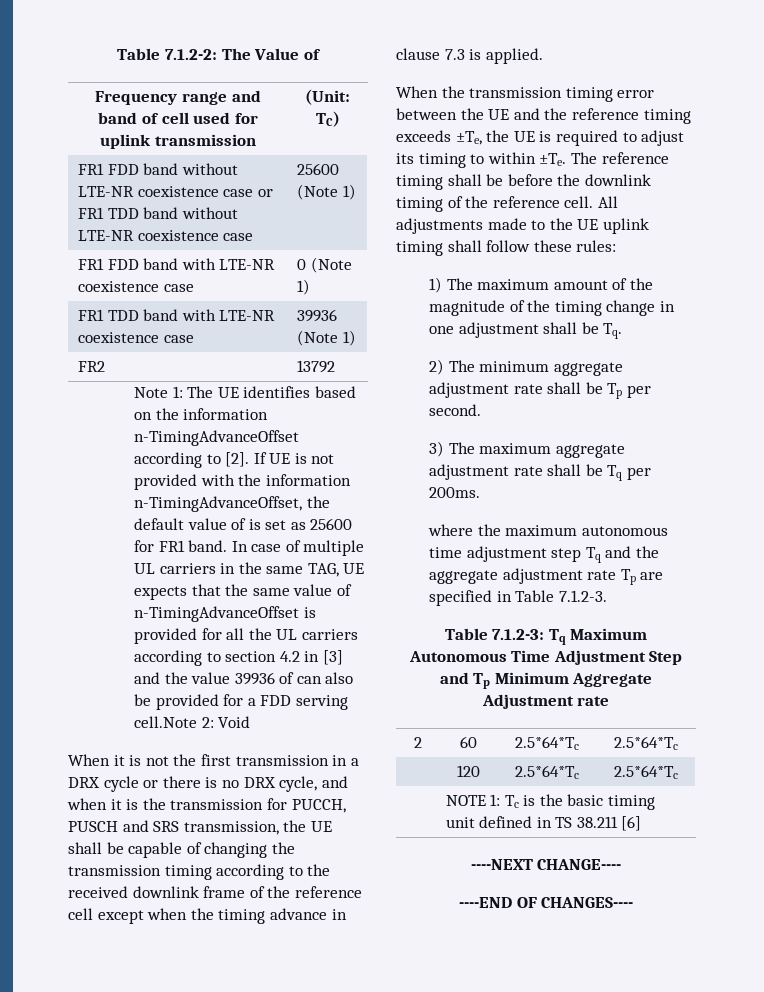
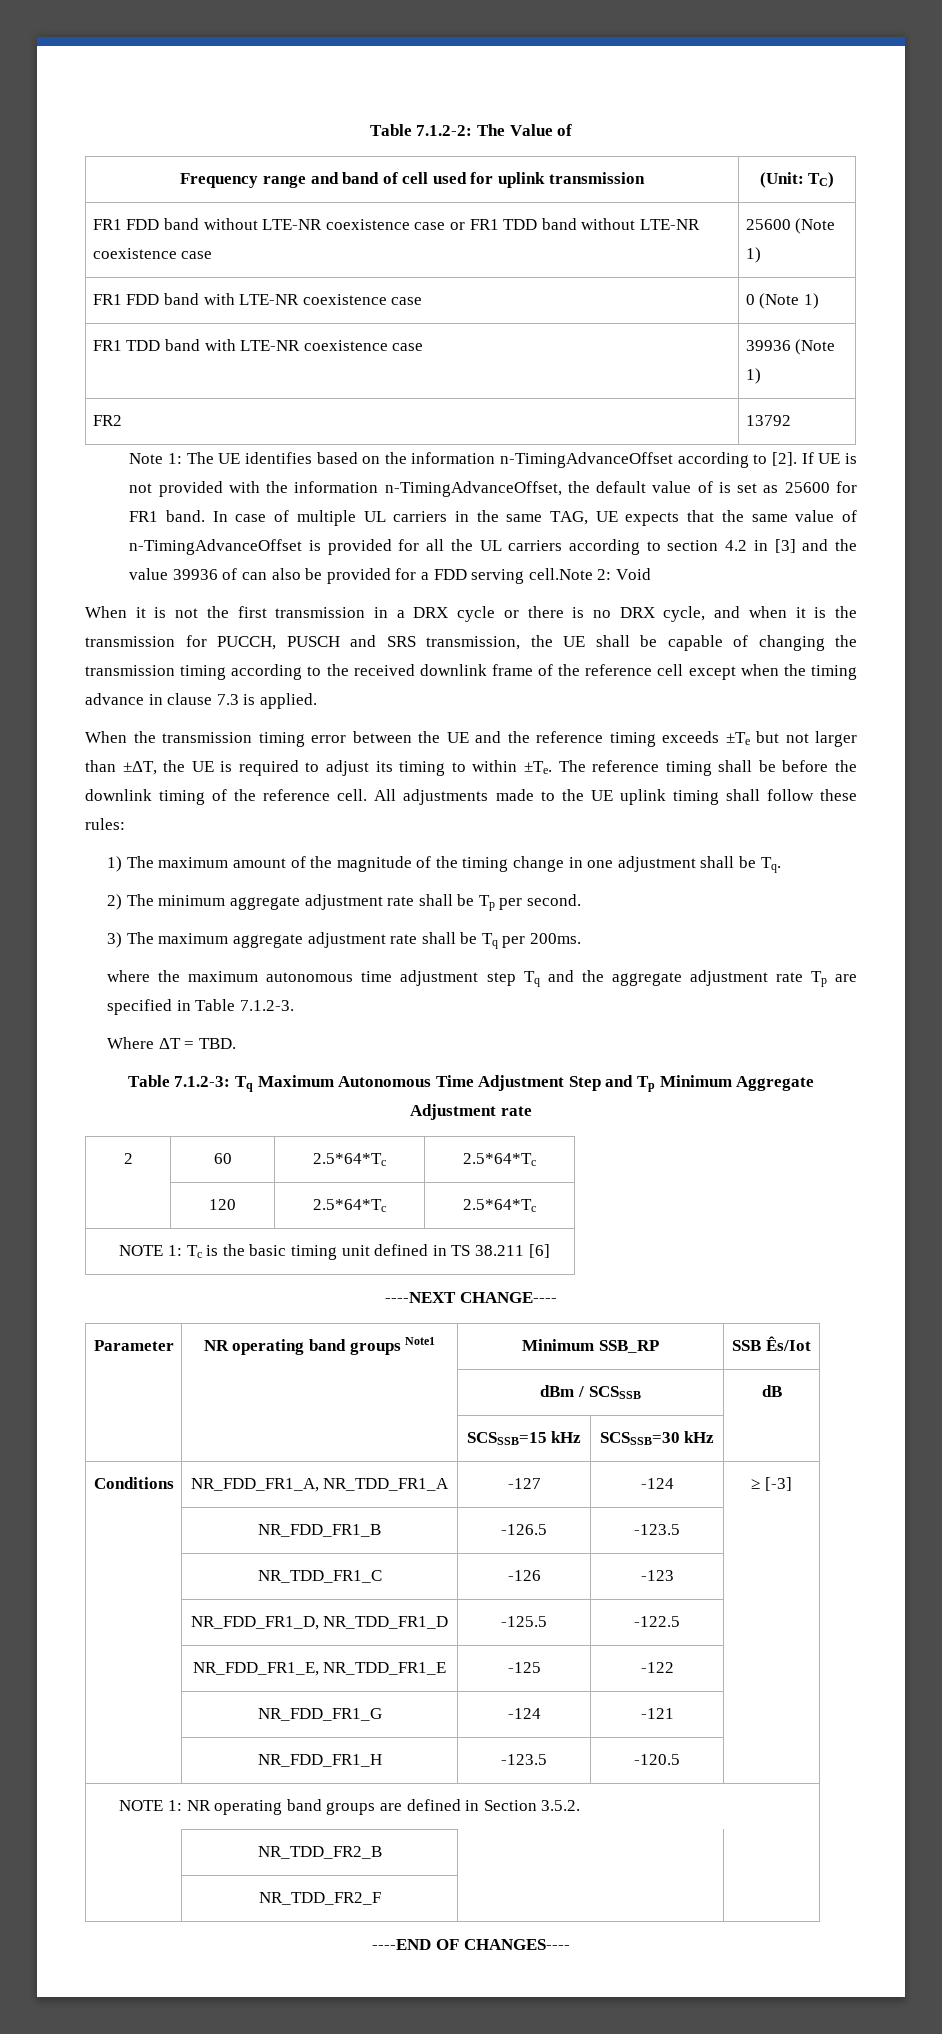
[455,131,482,145] ±Te, -> [725,731,857,747] [85,760,157,775] ±Te but not larger than ±ΔT,
(607, 596) none -> [107,1037,236,1049] // Where ΔT = TBD.
(622, 864) none -> [93,1340,174,1351] [203,1337,436,1355] [522,1339,659,1353] [732,1336,811,1351] [540,1385,641,1399] [761,1385,782,1397] [466,1431,582,1445] [599,1431,715,1445] [93,1477,174,1489] [190,1478,450,1492] [507,1478,541,1489] [640,1478,674,1489] [751,1477,792,1491] [258,1524,381,1537] [501,1524,547,1535] [634,1524,680,1535] [257,1570,382,1583] [507,1570,541,1581] [640,1570,674,1581] [190,1616,449,1630] [501,1616,547,1627] [634,1616,680,1627] [192,1662,447,1676] [507,1662,541,1673] [640,1662,674,1673] [257,1708,382,1721] [507,1708,541,1719] [640,1708,674,1719] [257,1754,382,1767] [501,1754,547,1765] [634,1754,680,1765] [119,1799,581,1815] [257,1846,382,1859] [258,1892,381,1905] // Parameter | NR operating band groups Note1 | Minimum SSB_RP | SSB Ês/Iot // | | dBm / SCSSSB | dB // | | SCSSSB=15 kHz | SCSSSB=30 kHz | // Conditions | NR_FDD_FR1_A, NR_TDD_FR1_A | -127 | -124 | ≥ [-3] // | NR_FDD_FR1_B | -126.5 | -123.5 | // | NR_TDD_FR1_C | -126 | -123 | // | NR_FDD_FR1_D, NR_TDD_FR1_D | -125.5 | -122.5 | // | NR_FDD_FR1_E, NR_TDD_FR1_E | -125 | -122 | // | NR_FDD_FR1_G | -124 | -121 | // | NR_FDD_FR1_H | -123.5 | -120.5 | // NOTE 1: NR operating band groups are defined in Section 3.5.2. // | NR_TDD_FR2_B | | // | NR_TDD_FR2_F | |

